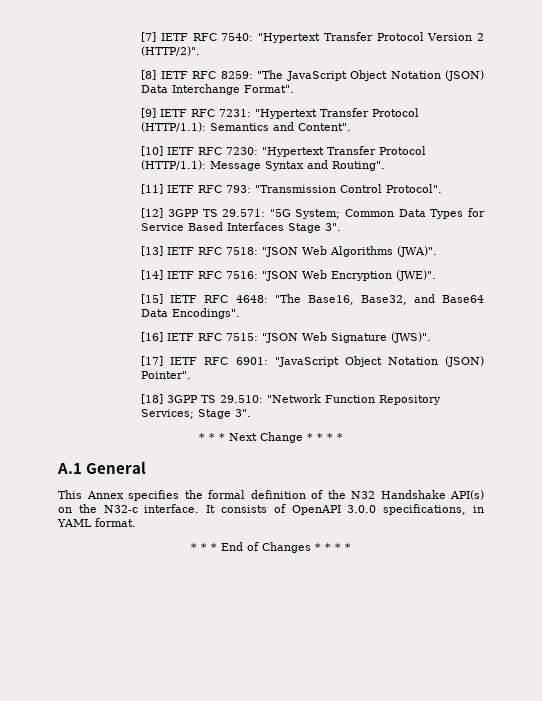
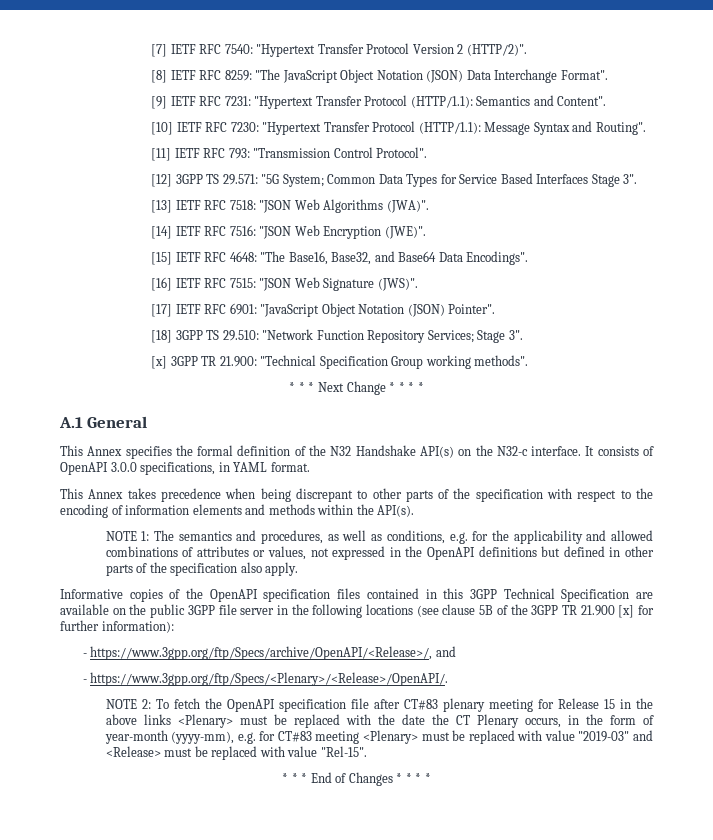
(252, 413) none -> [151,355,529,369] // [x] 3GPP TR 21.900: "Technical Specification Group working methods".
(136, 522) none -> [60,488,653,502] [60,504,415,518] [105,530,653,544] [105,546,654,560] [105,562,299,576] [60,588,653,602] [60,604,654,618] [60,620,174,633] [82,646,456,660] [82,672,449,686] [105,698,653,712] [105,714,654,728] [104,730,653,744] [105,746,367,760] // This Annex takes precedence when being discrepant to other parts of the specification with respect to the encoding of information elements and methods within the API(s). // NOTE 1: The semantics and procedures, as well as conditions, e.g. for the applicability and allowed combinations of attributes or values, not expressed in the OpenAPI definitions but defined in other parts of the specification also apply. // Informative copies of the OpenAPI specification files contained in this 3GPP Technical Specification are available on the public 3GPP file server in the following locations (see clause 5B of the 3GPP TR 21.900 [x] for further information): // - https://www.3gpp.org/ftp/Specs/archive/OpenAPI/<Release>/, and // - https://www.3gpp.org/ftp/Specs/<Plenary>/<Release>/OpenAPI/. // NOTE 2: To fetch the OpenAPI specification file after CT#83 plenary meeting for Release 15 in the above links <Plenary> must be replaced with the date the CT Plenary occurs, in the form of year-month (yyyy-mm), e.g. for CT#83 meeting <Plenary> must be replaced with value "2019-03" and <Release> must be replaced with value "Rel-15".

